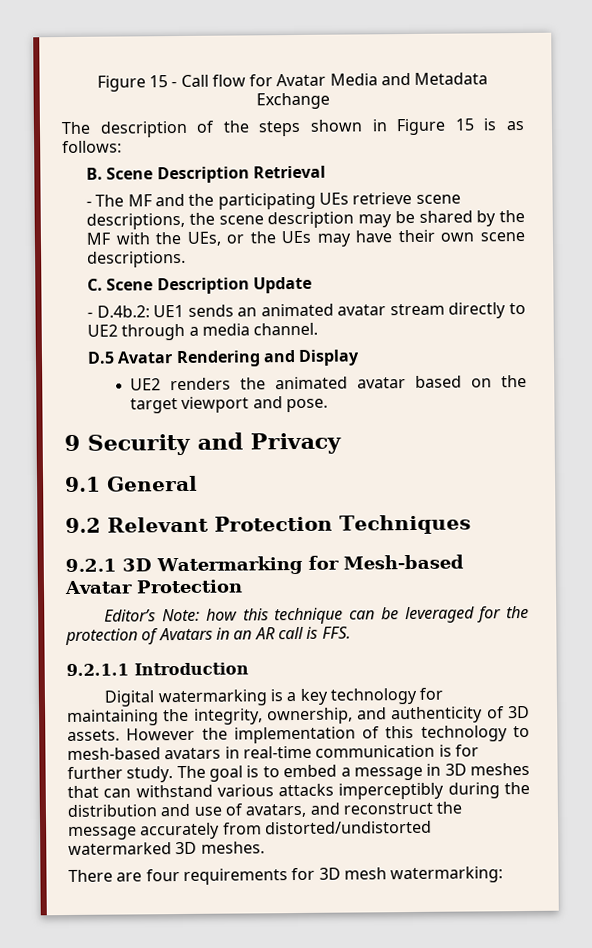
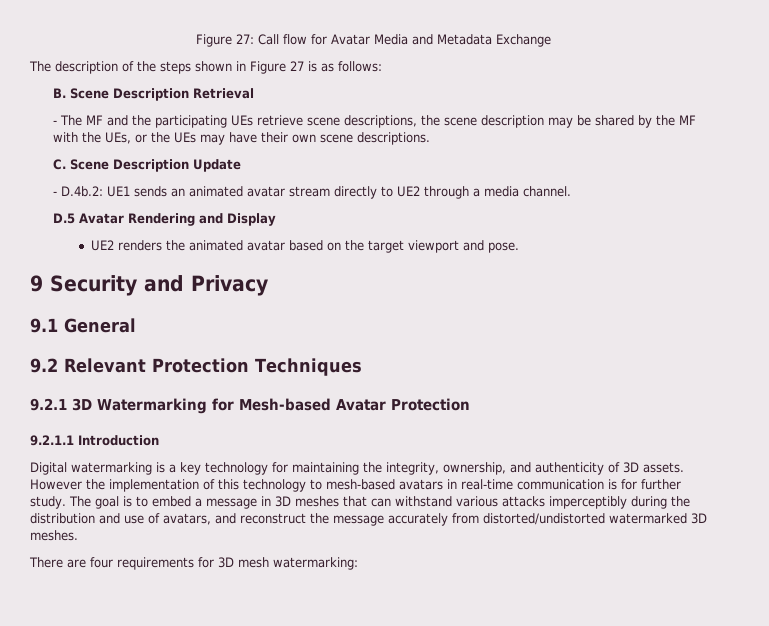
[96,75,178,92] Figure 15 - -> [196,34,254,47] Figure 27:
[454,118,475,131] 15 -> [290,61,304,71] 27
[104,605,529,625] [65,626,351,646] // Editor’s Note: how this technique can be leveraged for the protection of Avatars in an AR call is FFS. -> (470, 404) none

